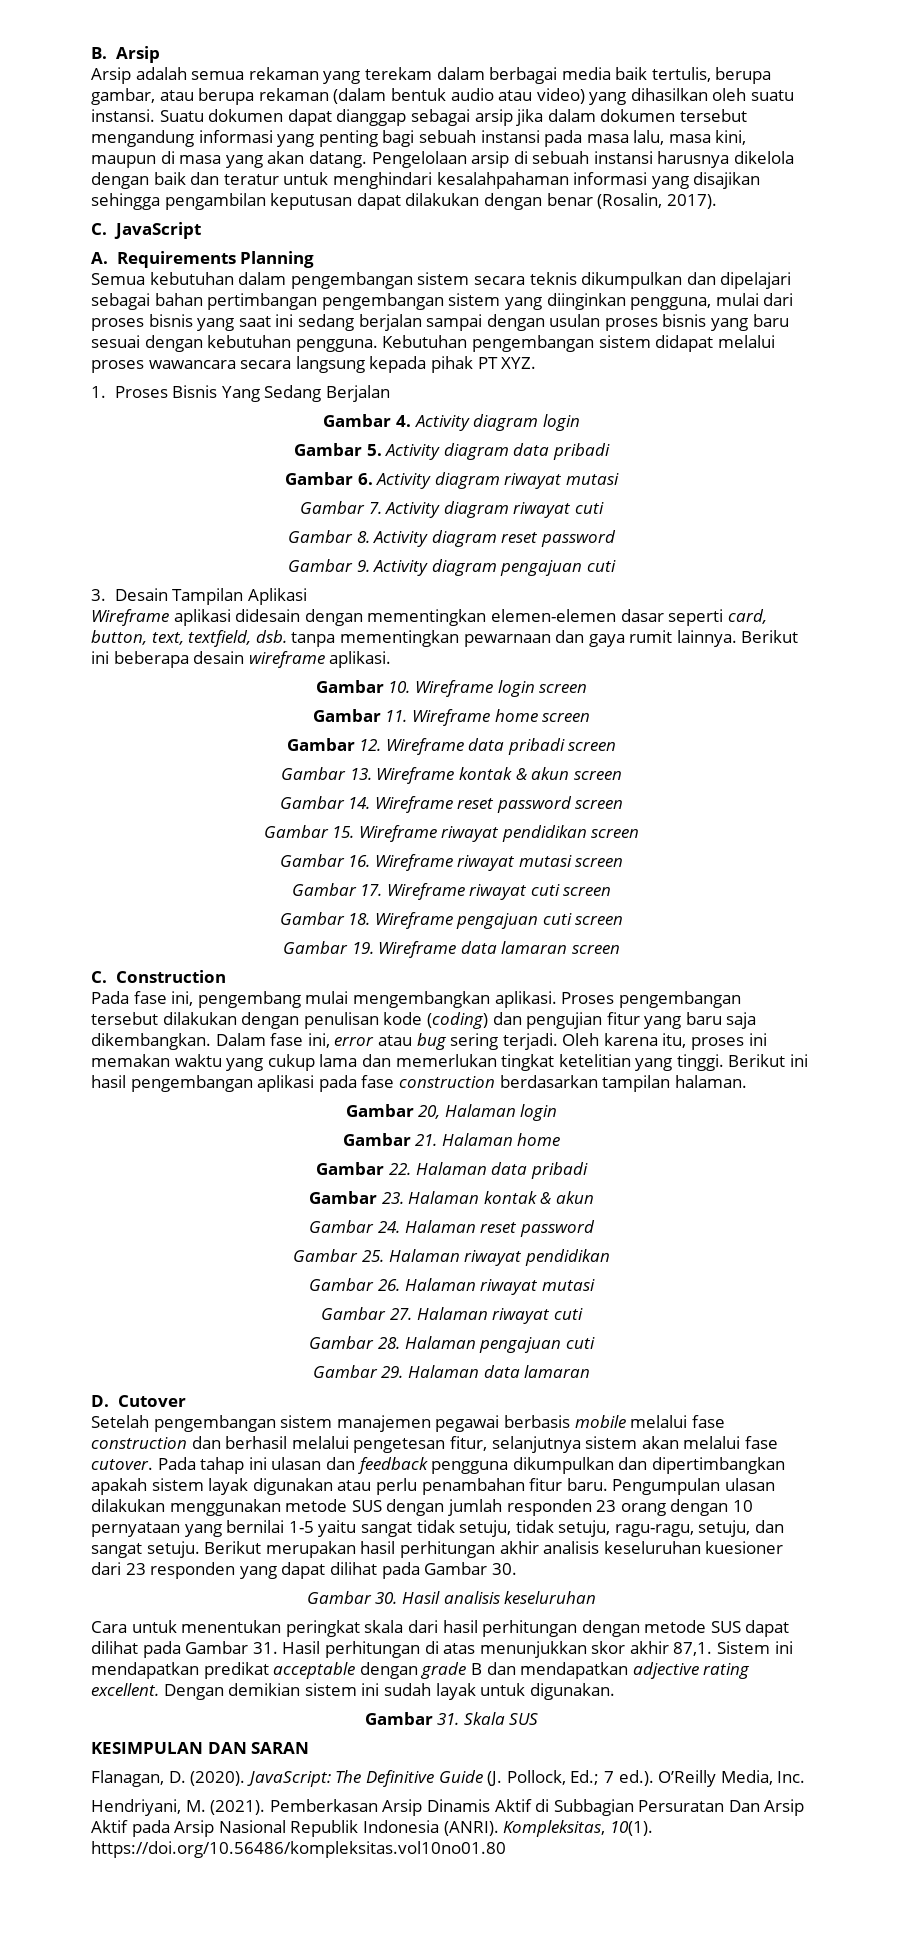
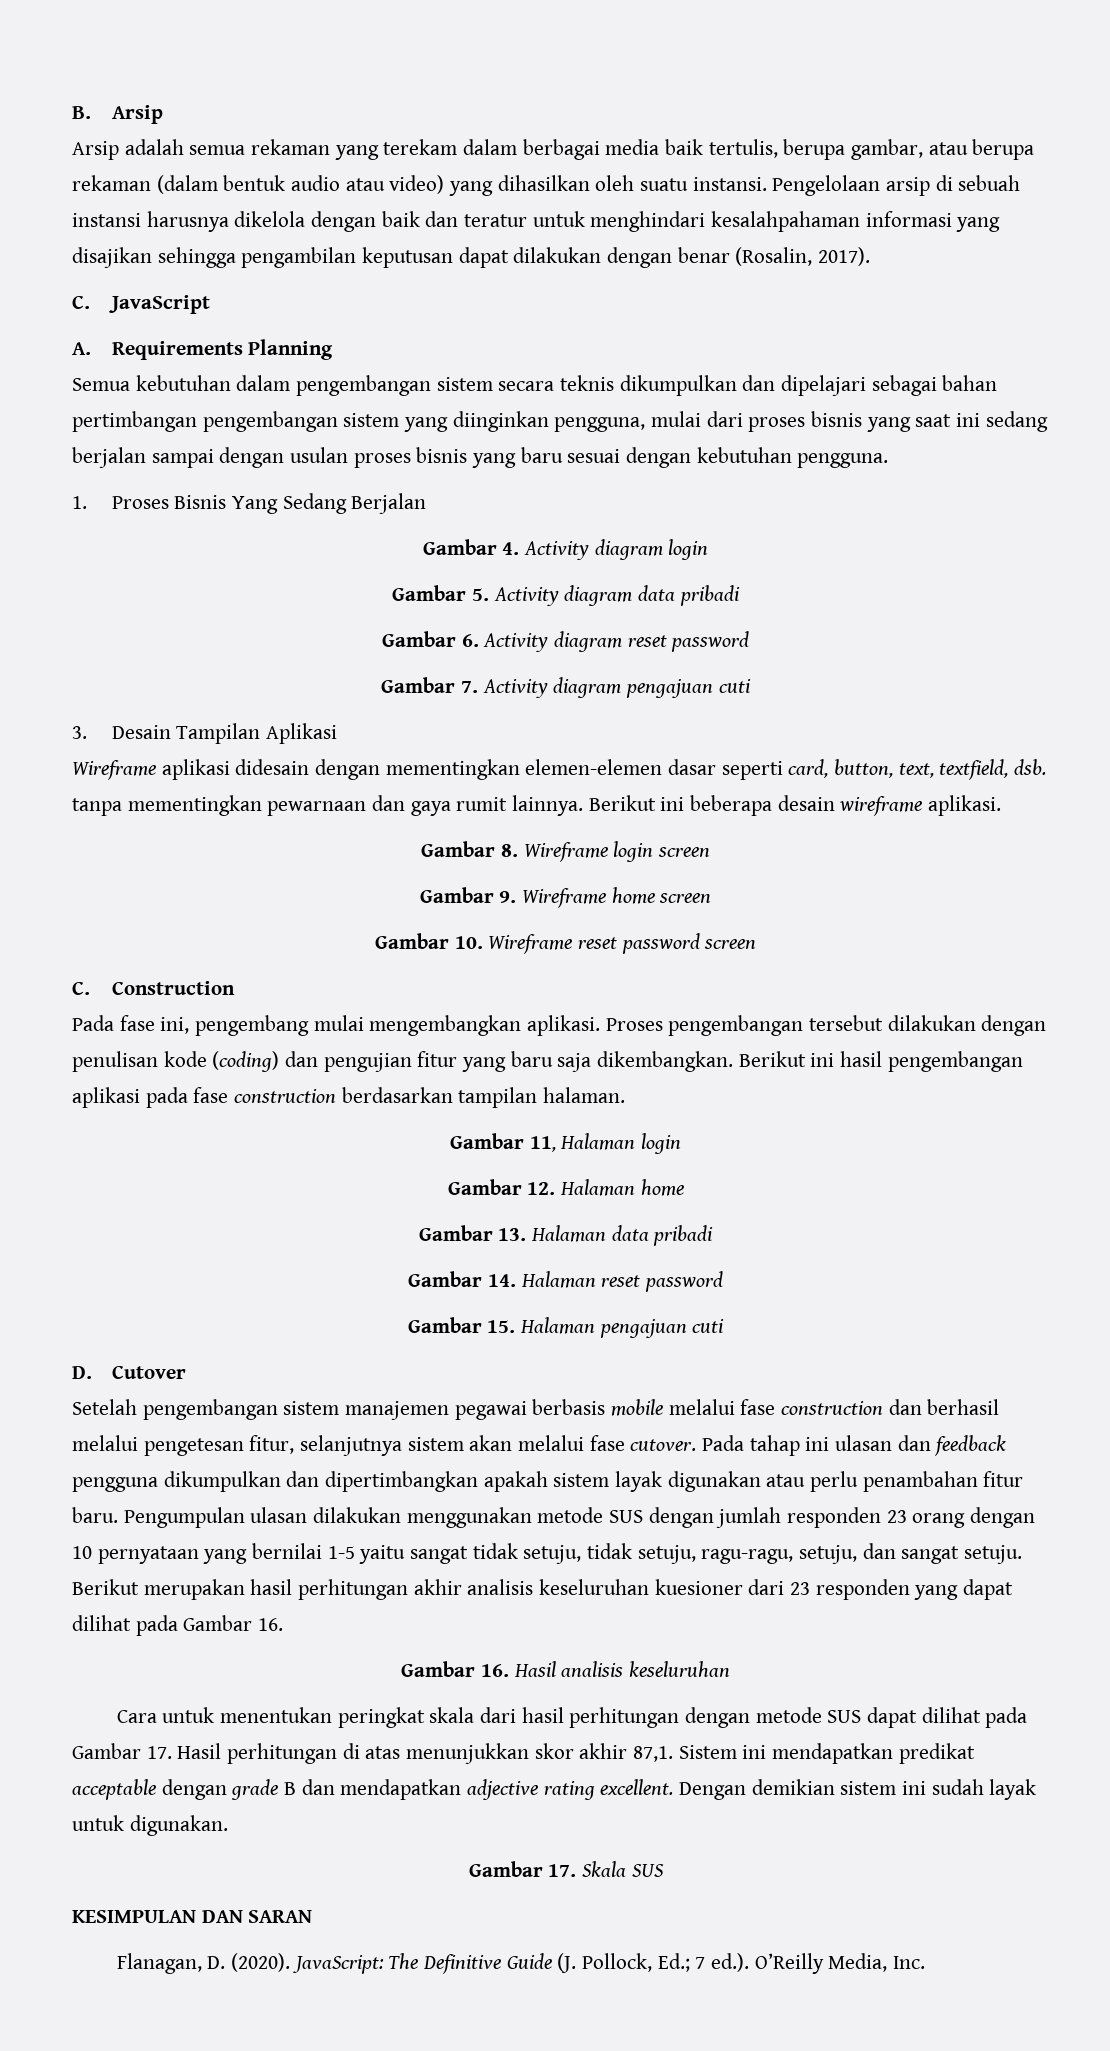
[159,109,747,126] [91,130,747,147] [91,151,367,168] Suatu dokumen dapat dianggap sebagai arsip jika dalam dokumen tersebut mengandung informasi yang penting bagi sebuah instansi pada masa lalu, masa kini, maupun di masa yang akan datang. -> (767, 184) none
[382,335,775,352] [91,356,537,373] Kebutuhan pengembangan sistem didapat melalui proses wawancara secara langsung kepada pihak PT XYZ. -> (889, 460) none
[504,473,619,489] [300,501,604,518] [288,530,616,547] [288,559,370,572] riwayat mutasi // Gambar 7. Activity diagram riwayat cuti // Gambar 8. Activity diagram reset password // Gambar 9. -> [627,631,750,652] [381,677,478,693] reset password // Gambar 7.
[388,681,411,693] 10. -> [500,844,518,857] 8.
[385,710,408,722] 11. -> [499,891,517,903] 9.
[359,738,617,755] [281,767,622,784] [279,796,624,813] [263,825,640,842] [279,854,624,871] [291,883,612,900] [279,912,624,929] [283,941,568,958] 12. Wireframe data pribadi screen // Gambar 13. Wireframe kontak & akun screen // Gambar 14. Wireframe reset password screen // Gambar 15. Wireframe riwayat pendidikan screen // Gambar 16. Wireframe riwayat mutasi screen // Gambar 17. Wireframe riwayat cuti screen // Gambar 18. Wireframe pengajuan cuti screen // Gambar 19. Wireframe data lamaran -> [454,933,700,954] 10. Wireframe reset password
[215,1033,767,1050] [91,1054,724,1071] Dalam fase ini, error atau bug sering terjadi. Oleh karena itu, proses ini memakan waktu yang cukup lama dan memerlukan tingkat ketelitian yang tinggi. -> (734, 1061) none
[418,1105,441,1119] 20, -> [529,1136,556,1152] 11,
[415,1134,438,1146] 21. -> [527,1182,556,1195] 12.
[388,1163,411,1175] 22. -> [498,1228,527,1241] 13.
[381,1191,594,1204] [309,1220,595,1237] [293,1249,610,1266] [309,1278,595,1295] [321,1307,583,1324] [309,1336,595,1353] [312,1365,591,1378] 23. Halaman kontak & akun // Gambar 24. Halaman reset password // Gambar 25. Halaman riwayat pendidikan // Gambar 26. Halaman riwayat mutasi // Gambar 27. Halaman riwayat cuti // Gambar 28. Halaman pengajuan cuti // Gambar 29. Halaman data lamaran -> [487,1271,723,1292] [407,1317,725,1338] 14. Halaman reset password // Gambar 15. Halaman pengajuan cuti
[491,1563,517,1575] [306,1591,398,1604] 30. // Gambar 30. -> [258,1618,284,1631] [401,1661,509,1677] 16. // Gambar 16.
[252,1642,278,1654] 31. -> [146,1746,172,1759] 17.
[437,1713,460,1725] 31. -> [548,1864,577,1877] 17.
[91,1799,805,1816] [91,1820,653,1837] [91,1841,506,1858] // Hendriyani, M. (2021). Pemberkasan Arsip Dinamis Aktif di Subbagian Persuratan Dan Arsip Aktif pada Arsip Nasional Republik Indonesia (ANRI). Kompleksitas, 10(1). https://doi.org/10.56486/kompleksitas.vol10no01.80 -> (925, 1962) none

